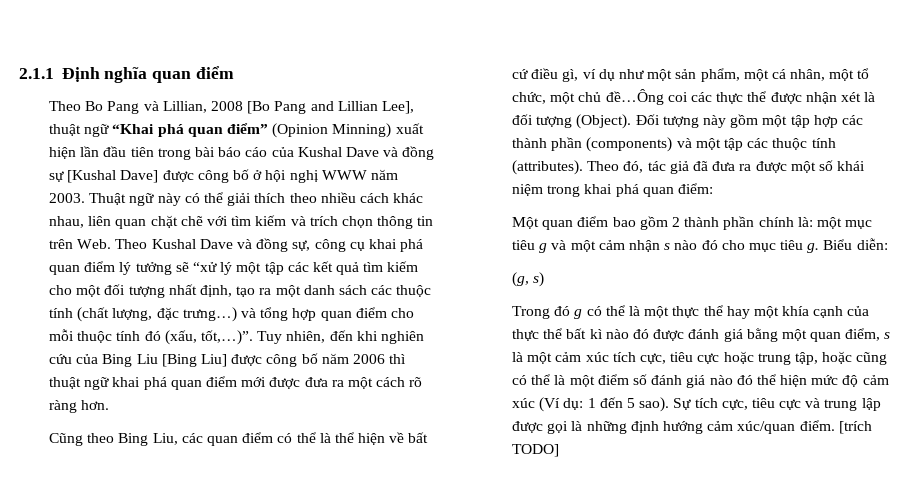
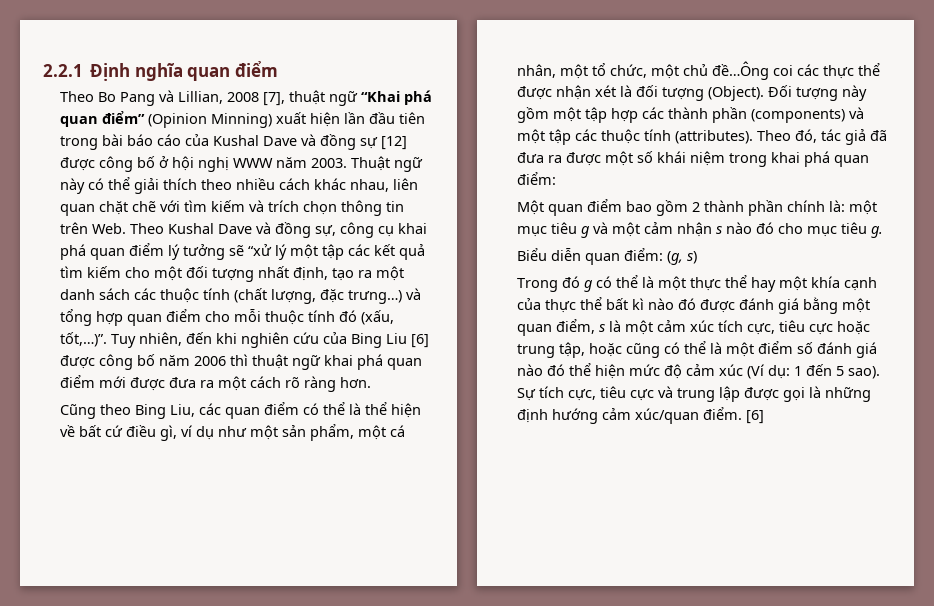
[19,68,54,79] 2.1.1 -> [43,64,83,77] 2.2.1
[247,101,414,114] [Bo Pang and Lillian Lee], -> [263,92,286,106] [7],
[67,170,159,183] [Kushal Dave] -> [381,136,408,150] [12]
[161,354,228,367] [Bing Liu] -> [411,334,430,348] [6]
[823,238,888,250] Biểu diễn: // -> [517,248,664,265] // Biểu diễn quan điểm:
[838,421,872,434] [512,444,560,457] [trích TODO] -> [746,410,765,424] [6]

